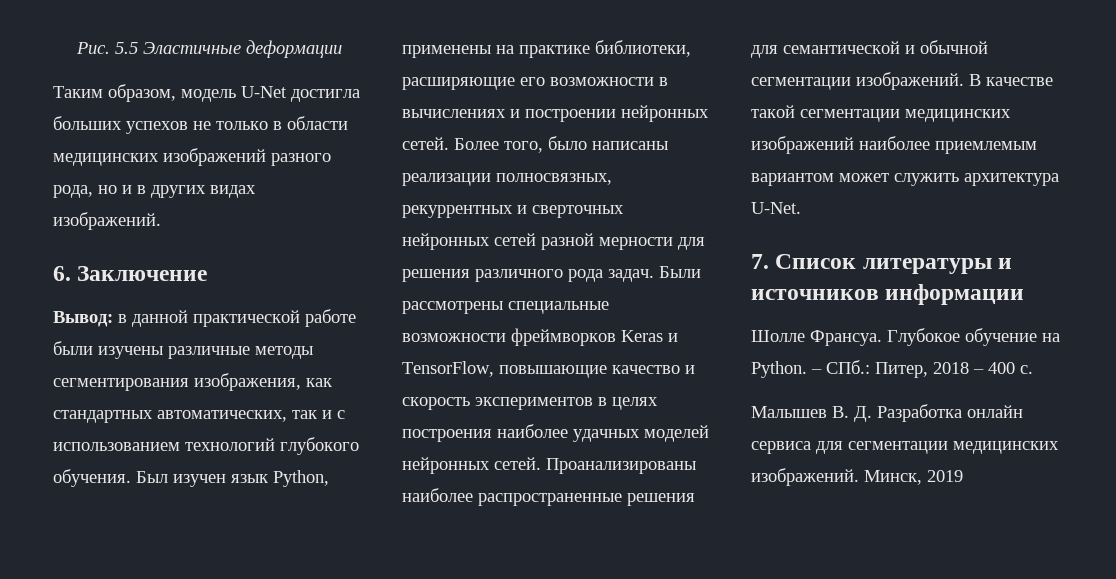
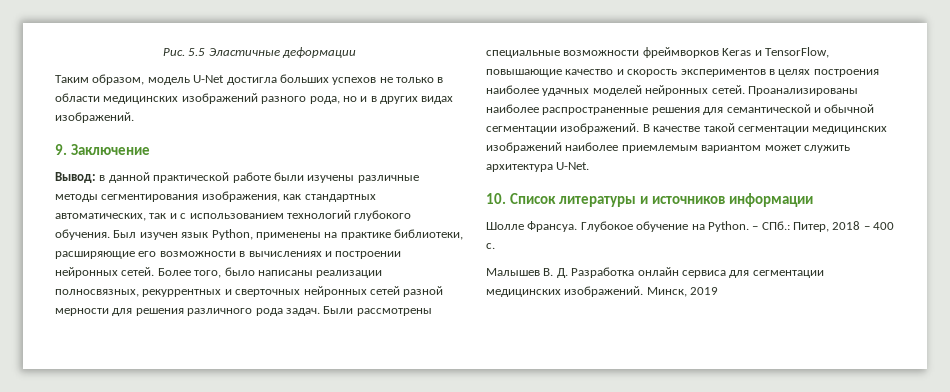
[53,266,71,281] 6. -> [55,144,67,155] 9.
[751,254,769,269] 7. -> [486,193,506,204] 10.

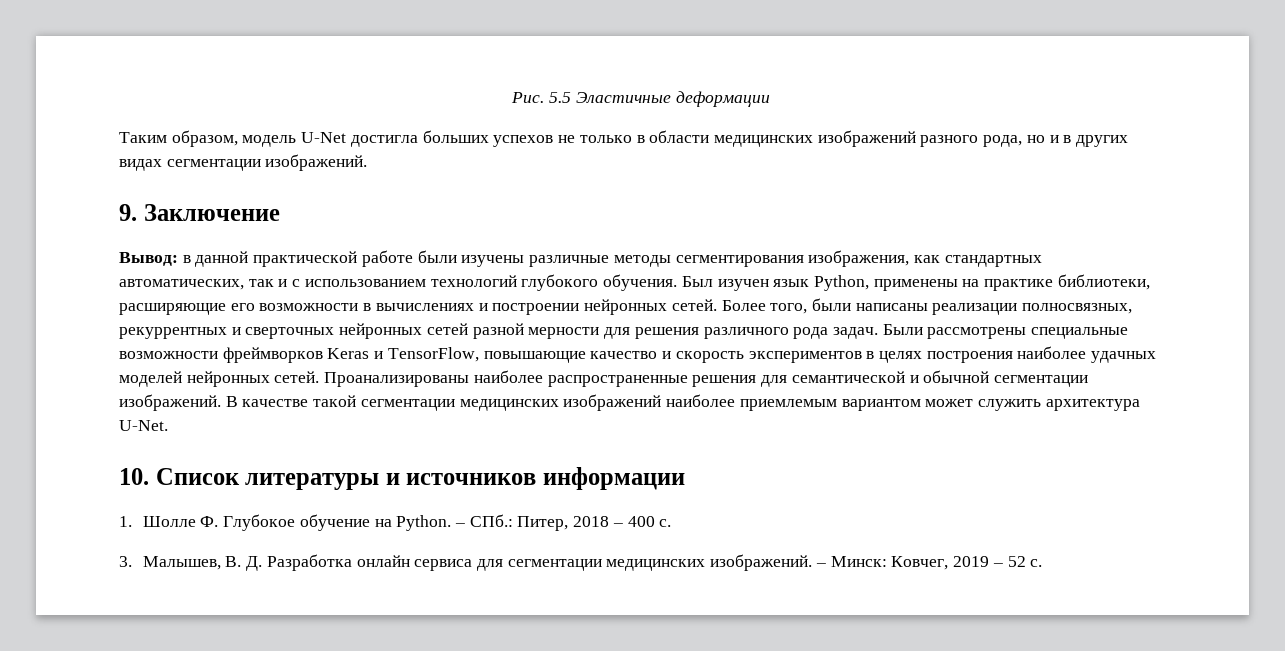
(454, 100) none -> [166,159,261,171] сегментации
[224,267,255,276] было -> [811,298,851,311] были
[486,221,578,232] Шолле Франсуа. -> [119,516,219,527] 1. Шолле Ф.
[486,268,540,276] Малышев -> [119,556,221,570] 3. Малышев,
[646,287,719,297] Минск, 2019 -> [815,556,1043,570] – Минск: Ковчег, 2019 – 52 с.

